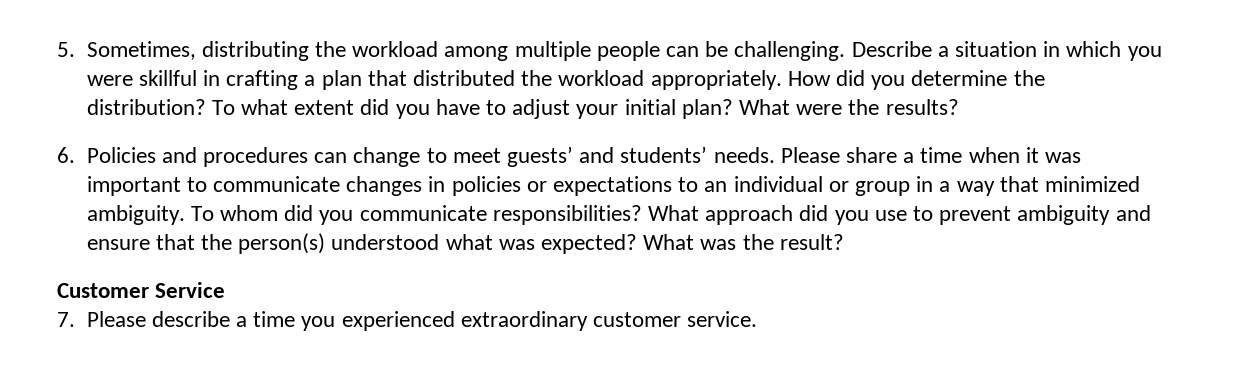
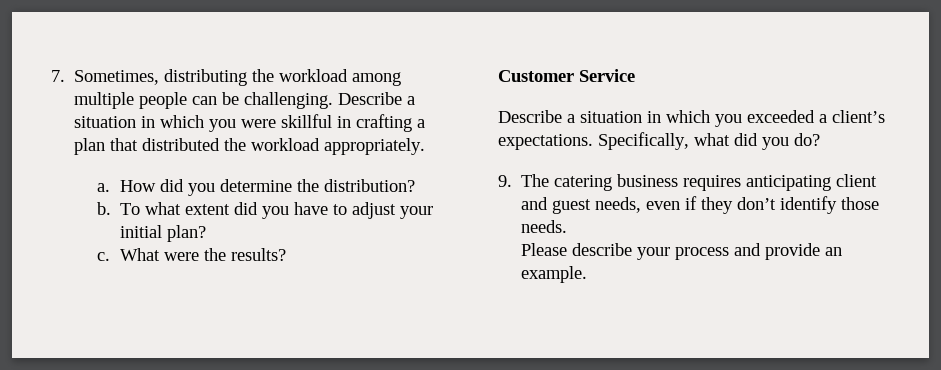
[57,42,75,57] 5. -> [51,70,65,82] 7.
(782, 80) none -> [97,183,111,192] // a.
(206, 107) none -> [97,202,112,215] // b.
(733, 109) none -> [97,252,111,261] // c.
[57,146,1082,167] [86,176,1141,196] [86,205,1151,225] [86,233,844,254] [57,282,226,298] [57,311,758,331] 6. Policies and procedures can change to meet guests’ and students’ needs. Please share a time when it was important to communicate changes in policies or expectations to an individual or group in a way that minimized ambiguity. To whom did you communicate responsibilities? What approach did you use to prevent ambiguity and ensure that the person(s) understood what was expected? What was the result? // Customer Service // 7. Please describe a time you experienced extraordinary customer service. -> [498,69,635,82] [498,110,885,127] [498,132,820,150] [498,174,878,191] [521,196,880,214] [521,220,568,233] [521,243,843,260] [521,266,588,283] Customer Service // Describe a situation in which you exceeded a client’s expectations. Specifically, what did you do? // 9. The catering business requires anticipating client and guest needs, even if they don’t identify those needs. // Please describe your process and provide an example.

